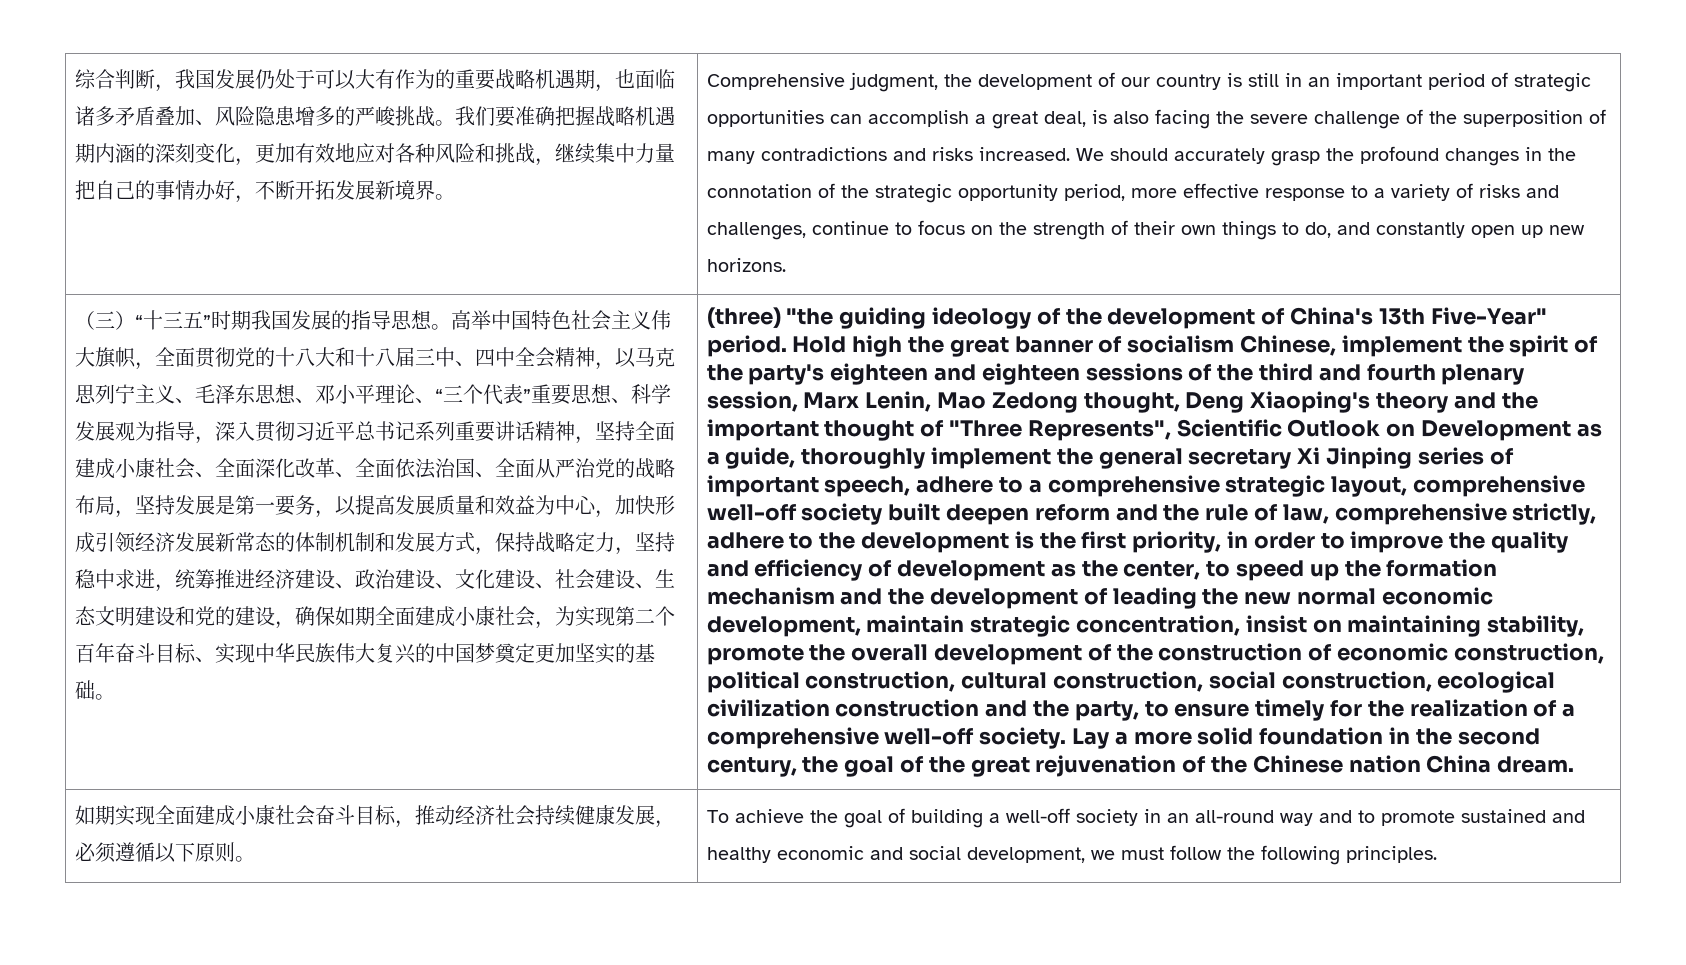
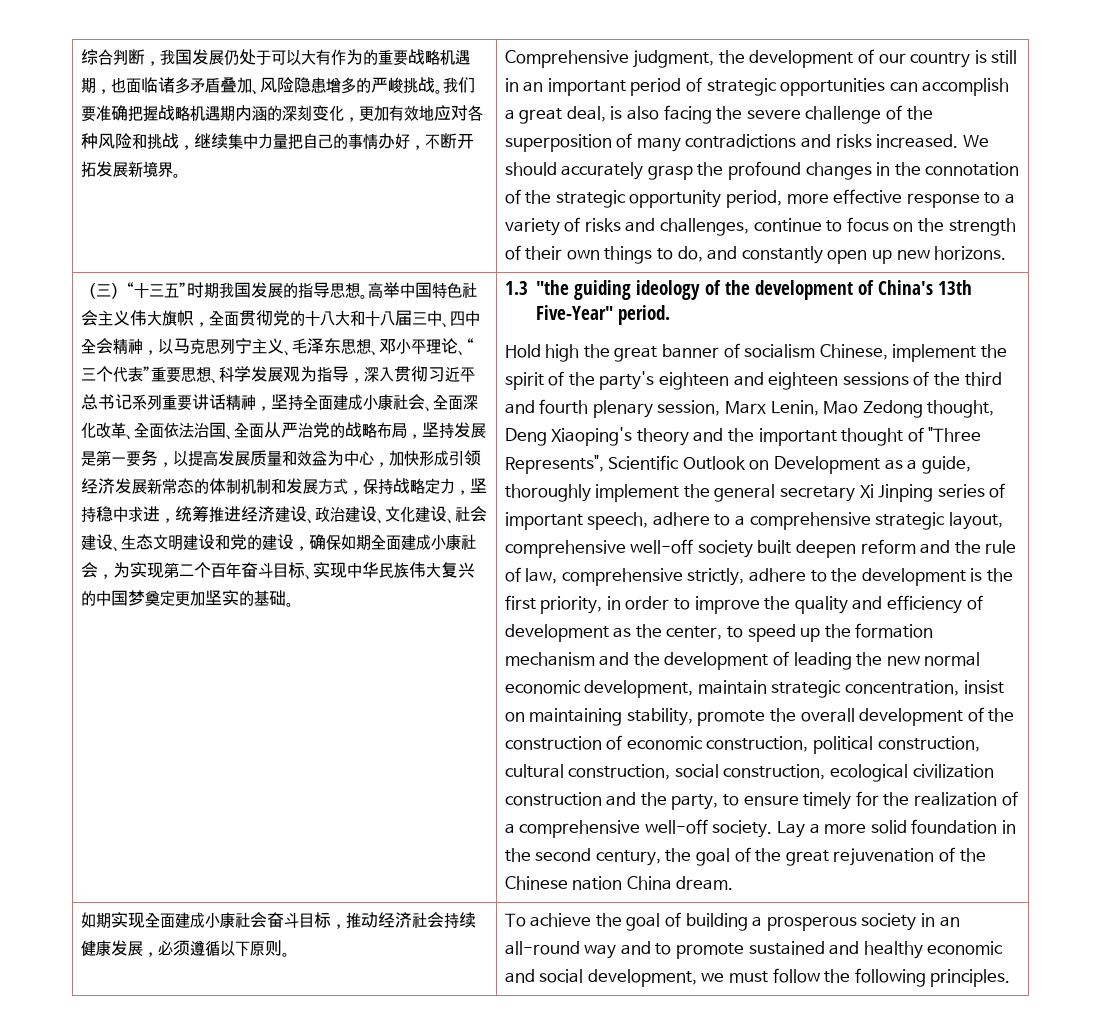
[706,307,781,328] (three) -> [504,281,528,295] 1.3
(787, 346) none -> (671, 315) //
[1005,808,1070,823] well-off -> [766,916,857,931] prosperous

